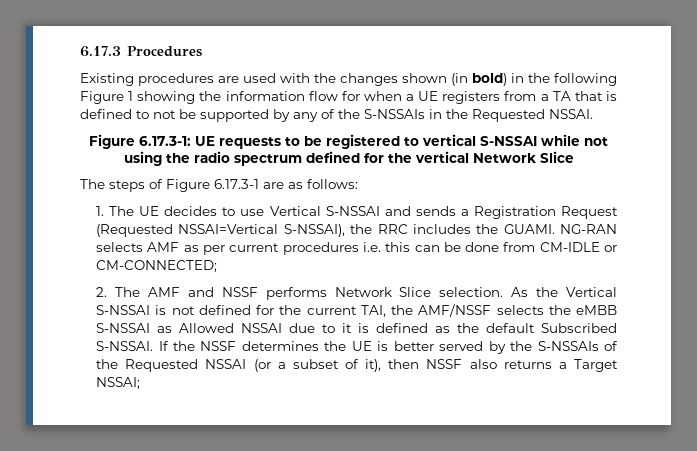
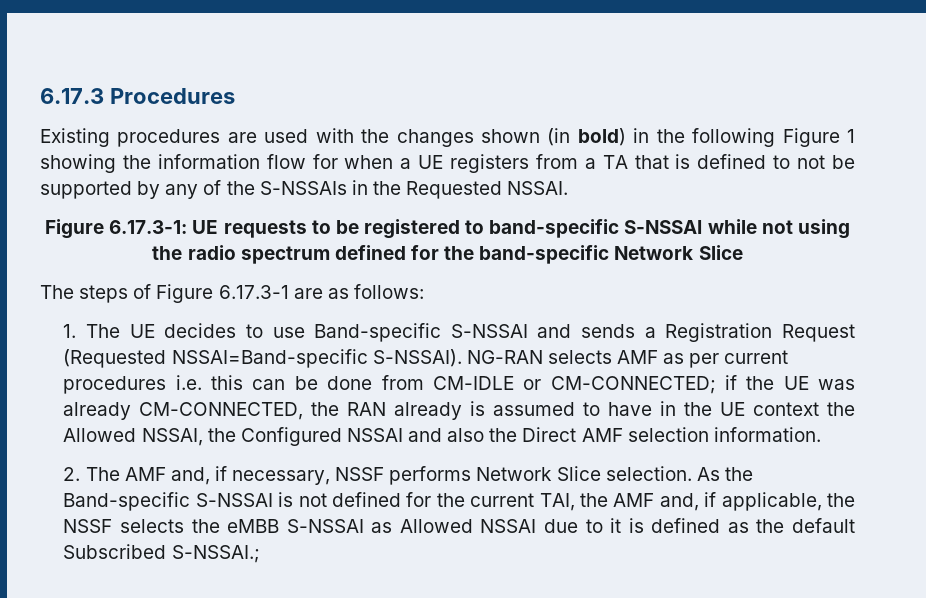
[422,134,476,146] vertical -> [489,219,620,238] band-specific
[414,151,469,163] vertical -> [479,245,610,264] band-specific
[269,206,321,216] Vertical -> [314,323,442,342] Band-specific
[178,224,555,237] NSSAI=Vertical S-NSSAI), the RRC includes the GUAMI. -> [171,349,462,368] NSSAI=Band-specific S-NSSAI).
(218, 266) none -> [724,375,856,390] [63,401,855,420] [63,427,821,446] if the UE was already CM-CONNECTED, the RAN already is assumed to have in the UE context the Allowed NSSAI, the Configured NSSAI and also the Direct AMF selection information.
[187,287,214,297] and -> [170,466,331,485] and, if necessary,
[566,287,617,297] Vertical -> [63,492,191,511] Band-specific
[418,304,492,317] AMF/NSSF -> [613,492,855,511] [63,519,113,533] AMF and, if applicable, the NSSF
[96,341,618,354] [96,359,618,372] [96,377,141,389] S-NSSAI. If the NSSF determines the UE is better served by the S-NSSAIs of the Requested NSSAI (or a subset of it), then NSSF also returns a Target NSSAI; -> [171,545,260,563] S-NSSAI.;

